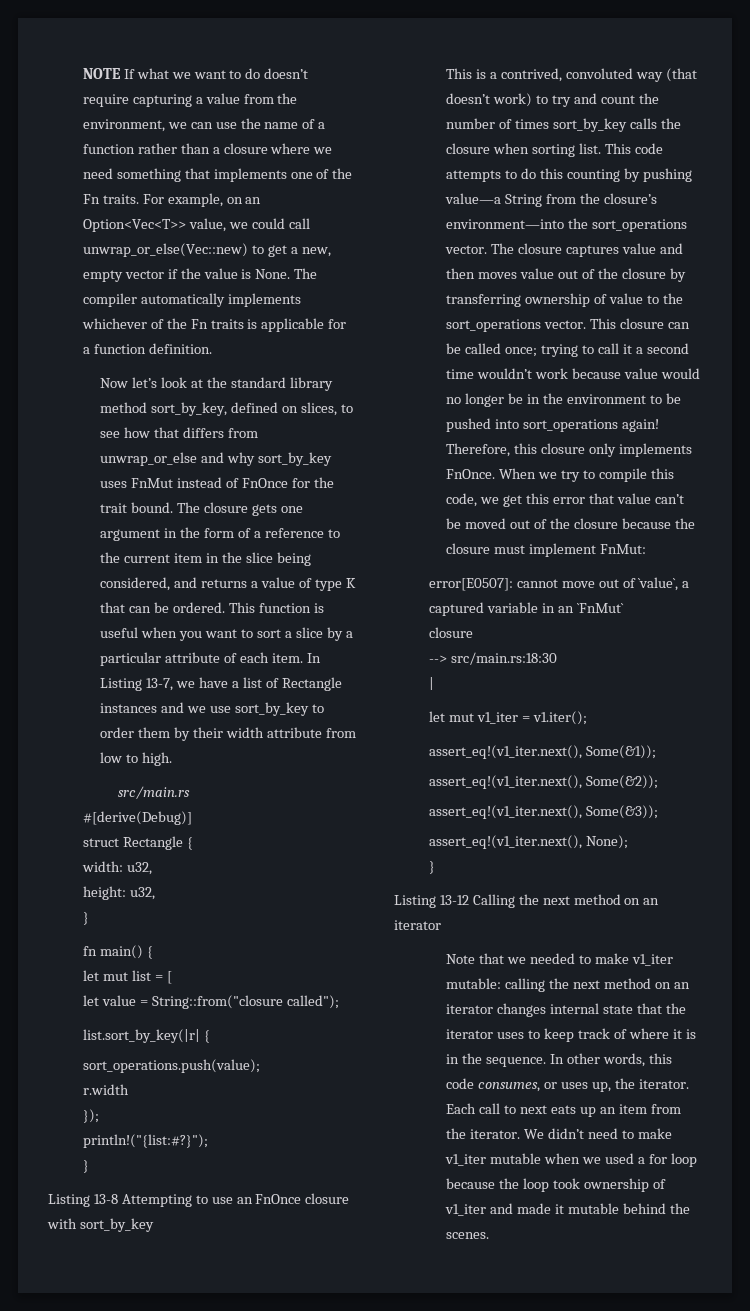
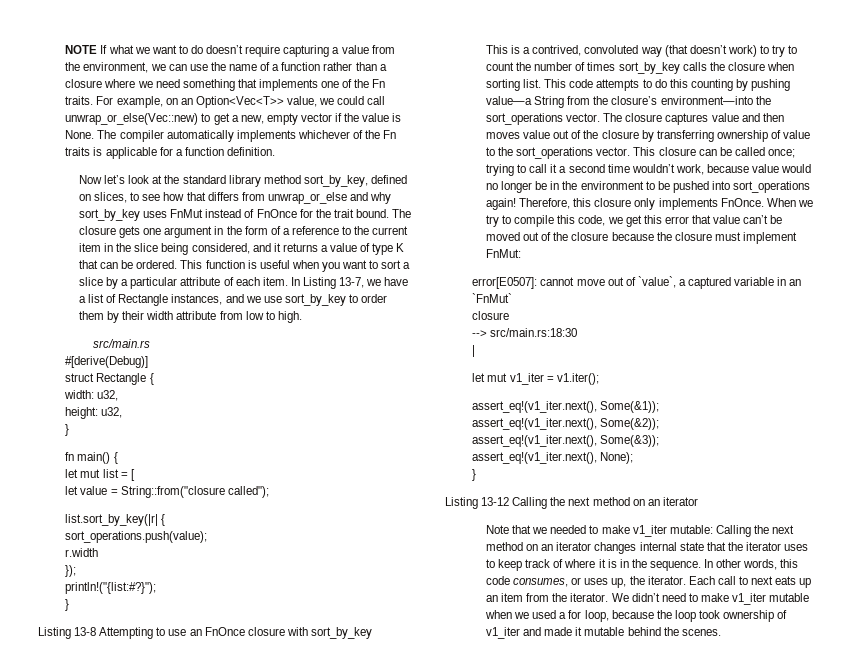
(198, 582) none -> [273,243,281,252] it
[100,703,158,713] instances -> [171,294,223,305] instances,
[574,93,598,104] and -> [788,45,798,54] to
[535,368,569,379] work -> [675,164,704,175] work,
[505,978,546,992] calling -> [715,525,751,537] Calling
[670,1153,697,1167] loop -> [584,610,609,622] loop,

